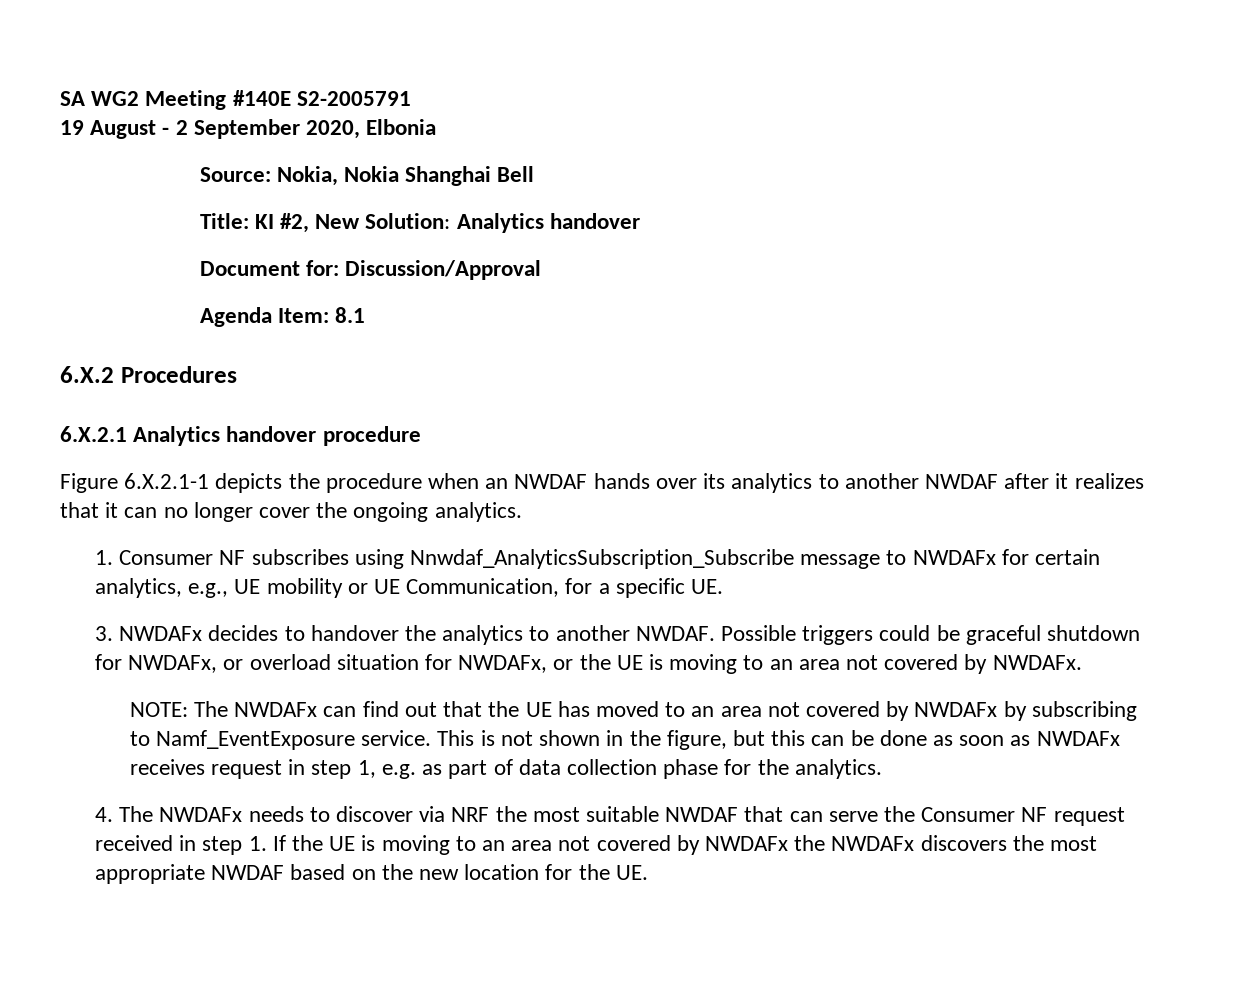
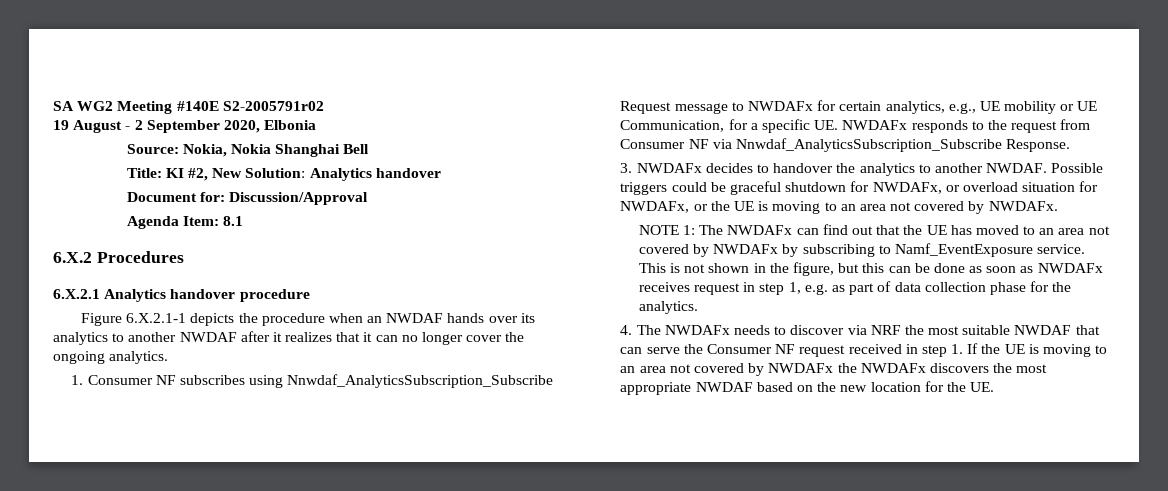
[296,91,411,106] S2-2005791 -> [222,101,324,111] S2-2005791r02
(794, 559) none -> [620,101,672,114] Request
(724, 586) none -> [842,119,1091,133] [620,138,1071,152] NWDAFx responds to the request from Consumer NF via Nnwdaf_AnalyticsSubscription_Subscribe Response.
[129,702,188,717] NOTE: -> [638,225,696,235] NOTE 1:

